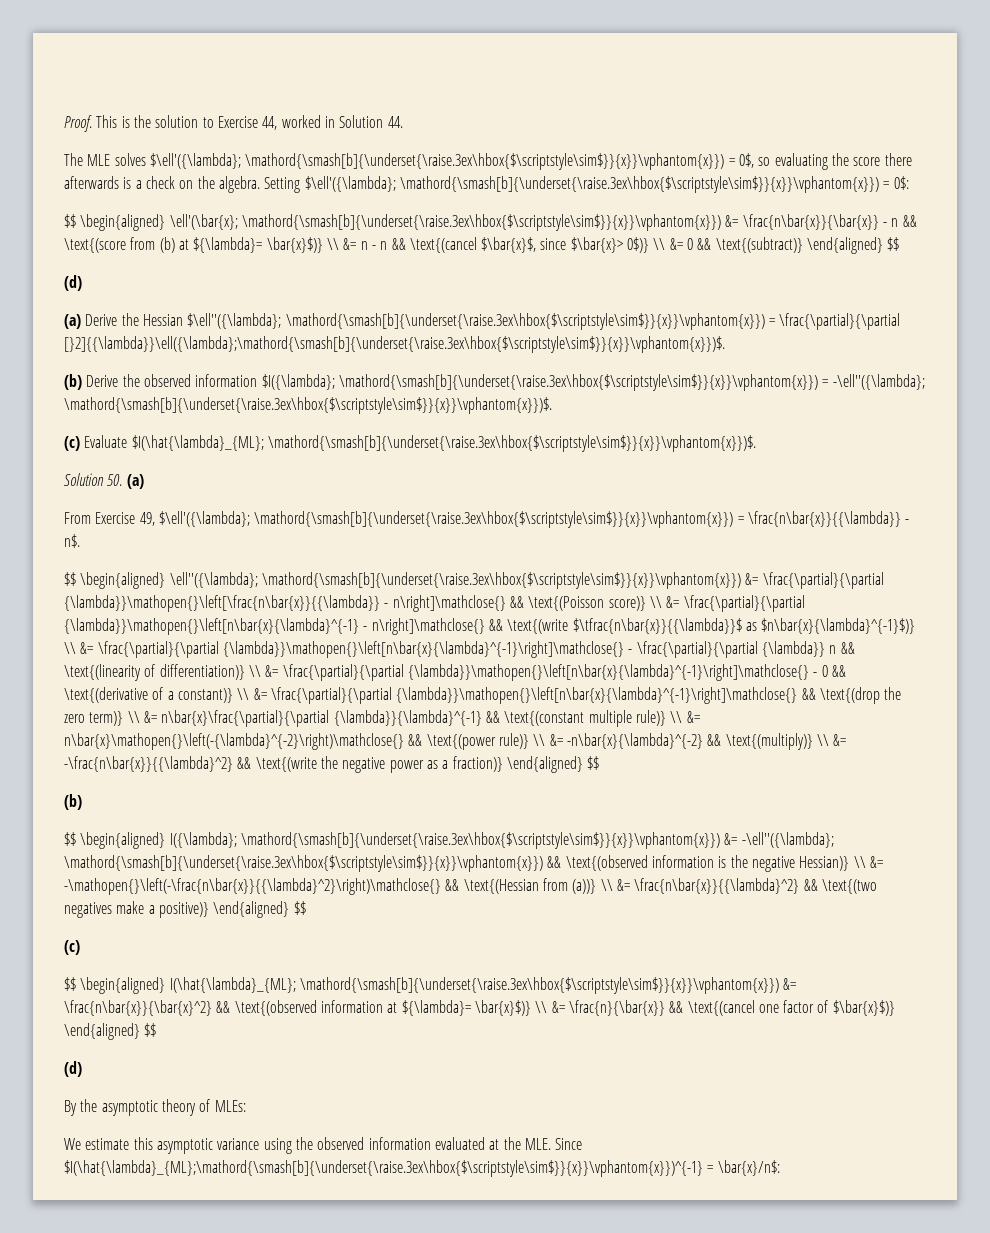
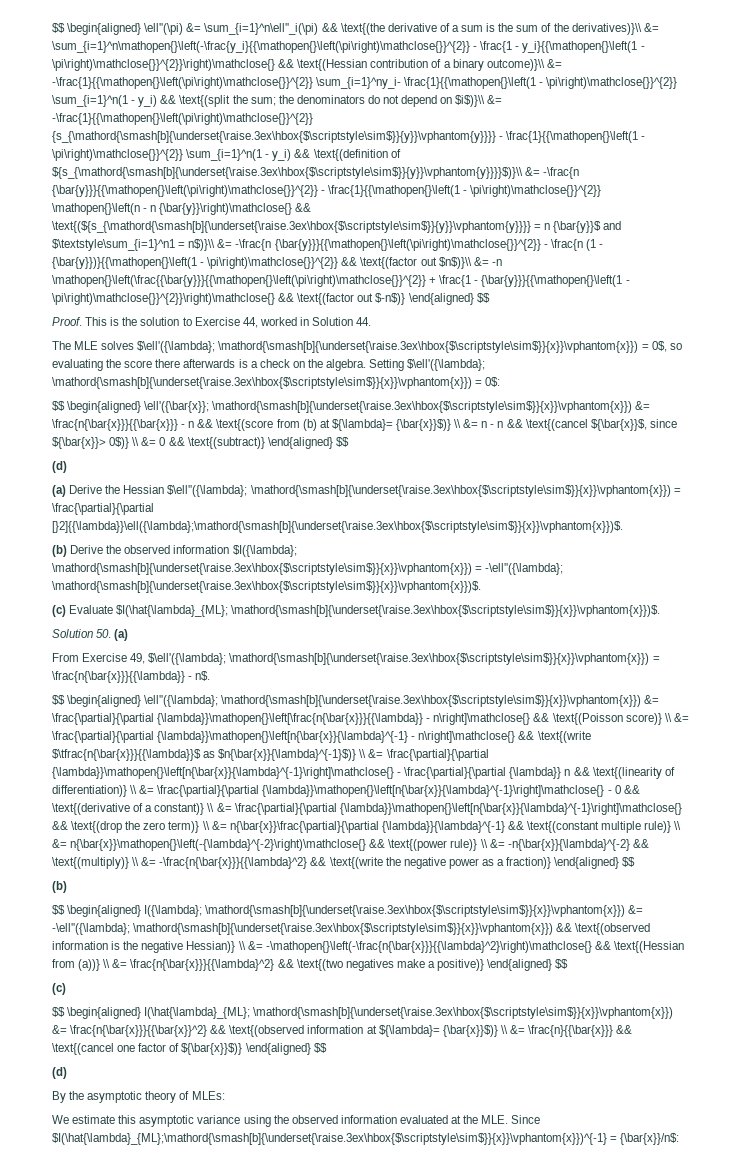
(64, 123) none -> [52,23,659,35] [52,41,645,53] [52,59,562,71] [52,77,678,89] [52,95,503,107] [52,113,313,125] [52,131,646,143] [52,149,401,161] [52,167,580,179] [52,185,602,197] [52,203,312,215] [52,221,622,233] [52,239,603,251] [52,257,502,269] [52,275,630,287] [52,293,490,305] $$ \begin{aligned} \ell''(\pi) &= \sum_{i=1}^n\ell''_i(\pi) && \text{(the derivative of a sum is the sum of the derivatives)}\\ &= \sum_{i=1}^n\mathopen{}\left(-\frac{y_i}{{\mathopen{}\left(\pi\right)\mathclose{}}^{2}} - \frac{1 - y_i}{{\mathopen{}\left(1 - \pi\right)\mathclose{}}^{2}}\right)\mathclose{} && \text{(Hessian contribution of a binary outcome)}\\ &= -\frac{1}{{\mathopen{}\left(\pi\right)\mathclose{}}^{2}} \sum_{i=1}^ny_i- \frac{1}{{\mathopen{}\left(1 - \pi\right)\mathclose{}}^{2}} \sum_{i=1}^n(1 - y_i) && \text{(split the sum; the denominators do not depend on $i$)}\\ &= -\frac{1}{{\mathopen{}\left(\pi\right)\mathclose{}}^{2}} {s_{\mathord{\smash[b]{\underset{\raise.3ex\hbox{$\scriptstyle\sim$}}{y}}\vphantom{y}}}} - \frac{1}{{\mathopen{}\left(1 - \pi\right)\mathclose{}}^{2}} \sum_{i=1}^n(1 - y_i) && \text{(definition of ${s_{\mathord{\smash[b]{\underset{\raise.3ex\hbox{$\scriptstyle\sim$}}{y}}\vphantom{y}}}}$)}\\ &= -\frac{n {\bar{y}}}{{\mathopen{}\left(\pi\right)\mathclose{}}^{2}} - \frac{1}{{\mathopen{}\left(1 - \pi\right)\mathclose{}}^{2}} \mathopen{}\left(n - n {\bar{y}}\right)\mathclose{} && \text{(${s_{\mathord{\smash[b]{\underset{\raise.3ex\hbox{$\scriptstyle\sim$}}{y}}\vphantom{y}}}} = n {\bar{y}}$ and $\textstyle\sum_{i=1}^n1 = n$)}\\ &= -\frac{n {\bar{y}}}{{\mathopen{}\left(\pi\right)\mathclose{}}^{2}} - \frac{n (1 - {\bar{y}})}{{\mathopen{}\left(1 - \pi\right)\mathclose{}}^{2}} && \text{(factor out $n$)}\\ &= -n \mathopen{}\left(\frac{{\bar{y}}}{{\mathopen{}\left(\pi\right)\mathclose{}}^{2}} + \frac{1 - {\bar{y}}}{{\mathopen{}\left(1 - \pi\right)\mathclose{}}^{2}}\right)\mathclose{} && \text{(factor out $-n$)} \end{aligned} $$ //
[169,214,879,231] \ell'(\bar{x}; \mathord{\smash[b]{\underset{\raise.3ex\hbox{$\scriptstyle\sim$}}{x}}\vphantom{x}}) &= \frac{n\bar{x}}{\bar{x}} -> [144,401,651,413] [52,419,178,431] \ell'({\bar{x}}; \mathord{\smash[b]{\underset{\raise.3ex\hbox{$\scriptstyle\sim$}}{x}}\vphantom{x}}) &= \frac{n{\bar{x}}}{{\bar{x}}}
[266,237,323,253] \bar{x}$)} -> [395,419,451,431] {\bar{x}}$)}
[481,237,623,253] $\bar{x}$, since $\bar{x}> -> [590,419,677,431] [52,437,106,449] ${\bar{x}}$, since ${\bar{x}}>
[747,511,901,527] \frac{n\bar{x}}{{\lambda}} -> [52,671,185,683] \frac{n{\bar{x}}}{{\lambda}}
[64,595,380,612] {\lambda}}\mathopen{}\left[\frac{n\bar{x}}{{\lambda}} -> [157,713,424,725] {\lambda}}\mathopen{}\left[\frac{n{\bar{x}}}{{\lambda}}
[64,618,359,635] {\lambda}}\mathopen{}\left[n\bar{x}{\lambda}^{-1} -> [157,731,409,743] {\lambda}}\mathopen{}\left[n{\bar{x}}{\lambda}^{-1}
[572,618,916,634] [64,641,624,658] $\tfrac{n\bar{x}}{{\lambda}}$ as $n\bar{x}{\lambda}^{-1}$)} \\ &= \frac{\partial}{\partial {\lambda}}\mathopen{}\left[n\bar{x}{\lambda}^{-1}\right]\mathclose{} -> [52,749,489,761] [52,767,394,779] $\tfrac{n{\bar{x}}}{{\lambda}}$ as $n{\bar{x}}{\lambda}^{-1}$)} \\ &= \frac{\partial}{\partial {\lambda}}\mathopen{}\left[n{\bar{x}}{\lambda}^{-1}\right]\mathclose{}
[407,664,809,681] {\lambda}}\mathopen{}\left[n\bar{x}{\lambda}^{-1}\right]\mathclose{} -> [262,785,605,797] {\lambda}}\mathopen{}\left[n{\bar{x}}{\lambda}^{-1}\right]\mathclose{}
[396,687,798,704] {\lambda}}\mathopen{}\left[n\bar{x}{\lambda}^{-1}\right]\mathclose{} -> [339,803,682,815] {\lambda}}\mathopen{}\left[n{\bar{x}}{\lambda}^{-1}\right]\mathclose{}
[161,710,330,727] n\bar{x}\frac{\partial}{\partial -> [229,821,379,833] n{\bar{x}}\frac{\partial}{\partial
[64,733,404,750] n\bar{x}\mathopen{}\left(-{\lambda}^{-2}\right)\mathclose{} -> [70,839,367,851] n{\bar{x}}\mathopen{}\left(-{\lambda}^{-2}\right)\mathclose{}
[566,733,703,749] -n\bar{x}{\lambda}^{-2} -> [507,839,630,851] -n{\bar{x}}{\lambda}^{-2}
[64,756,233,772] -\frac{n\bar{x}}{{\lambda}^2} -> [159,857,308,869] -\frac{n{\bar{x}}}{{\lambda}^2}
[64,878,441,895] -\mathopen{}\left(-\frac{n\bar{x}}{{\lambda}^2}\right)\mathclose{} -> [265,941,592,953] -\mathopen{}\left(-\frac{n{\bar{x}}}{{\lambda}^2}\right)\mathclose{}
[634,878,800,894] \frac{n\bar{x}}{{\lambda}^2} -> [130,959,275,971] \frac{n{\bar{x}}}{{\lambda}^2}
[64,1000,212,1016] \frac{n\bar{x}}{\bar{x}^2} -> [70,1025,208,1037] \frac{n{\bar{x}}}{{\bar{x}}^2}
[474,1000,665,1016] \bar{x}$)} \\ &= \frac{n}{\bar{x}} -> [442,1025,614,1037] {\bar{x}}$)} \\ &= \frac{n}{{\bar{x}}}
[832,1000,895,1016] $\bar{x}$)} -> [181,1043,243,1055] ${\bar{x}}$)}
[717,1160,780,1176] \bar{x}/n$: -> [620,1133,680,1145] {\bar{x}}/n$:

